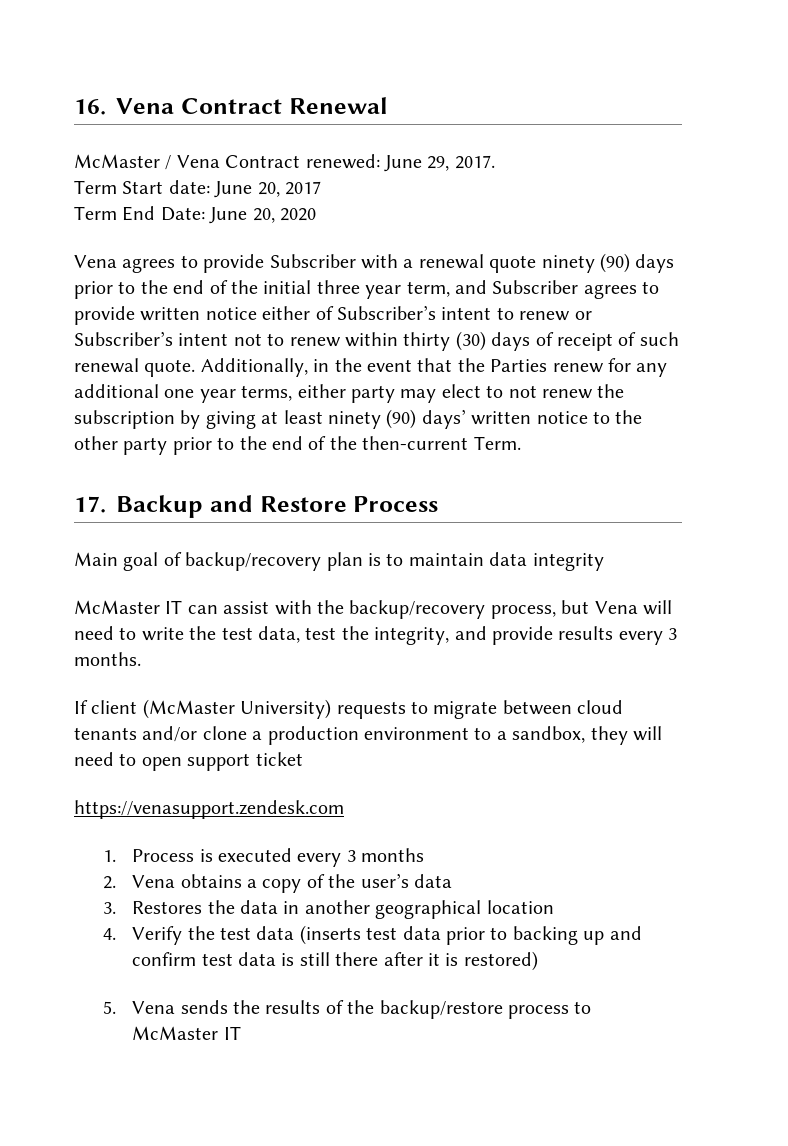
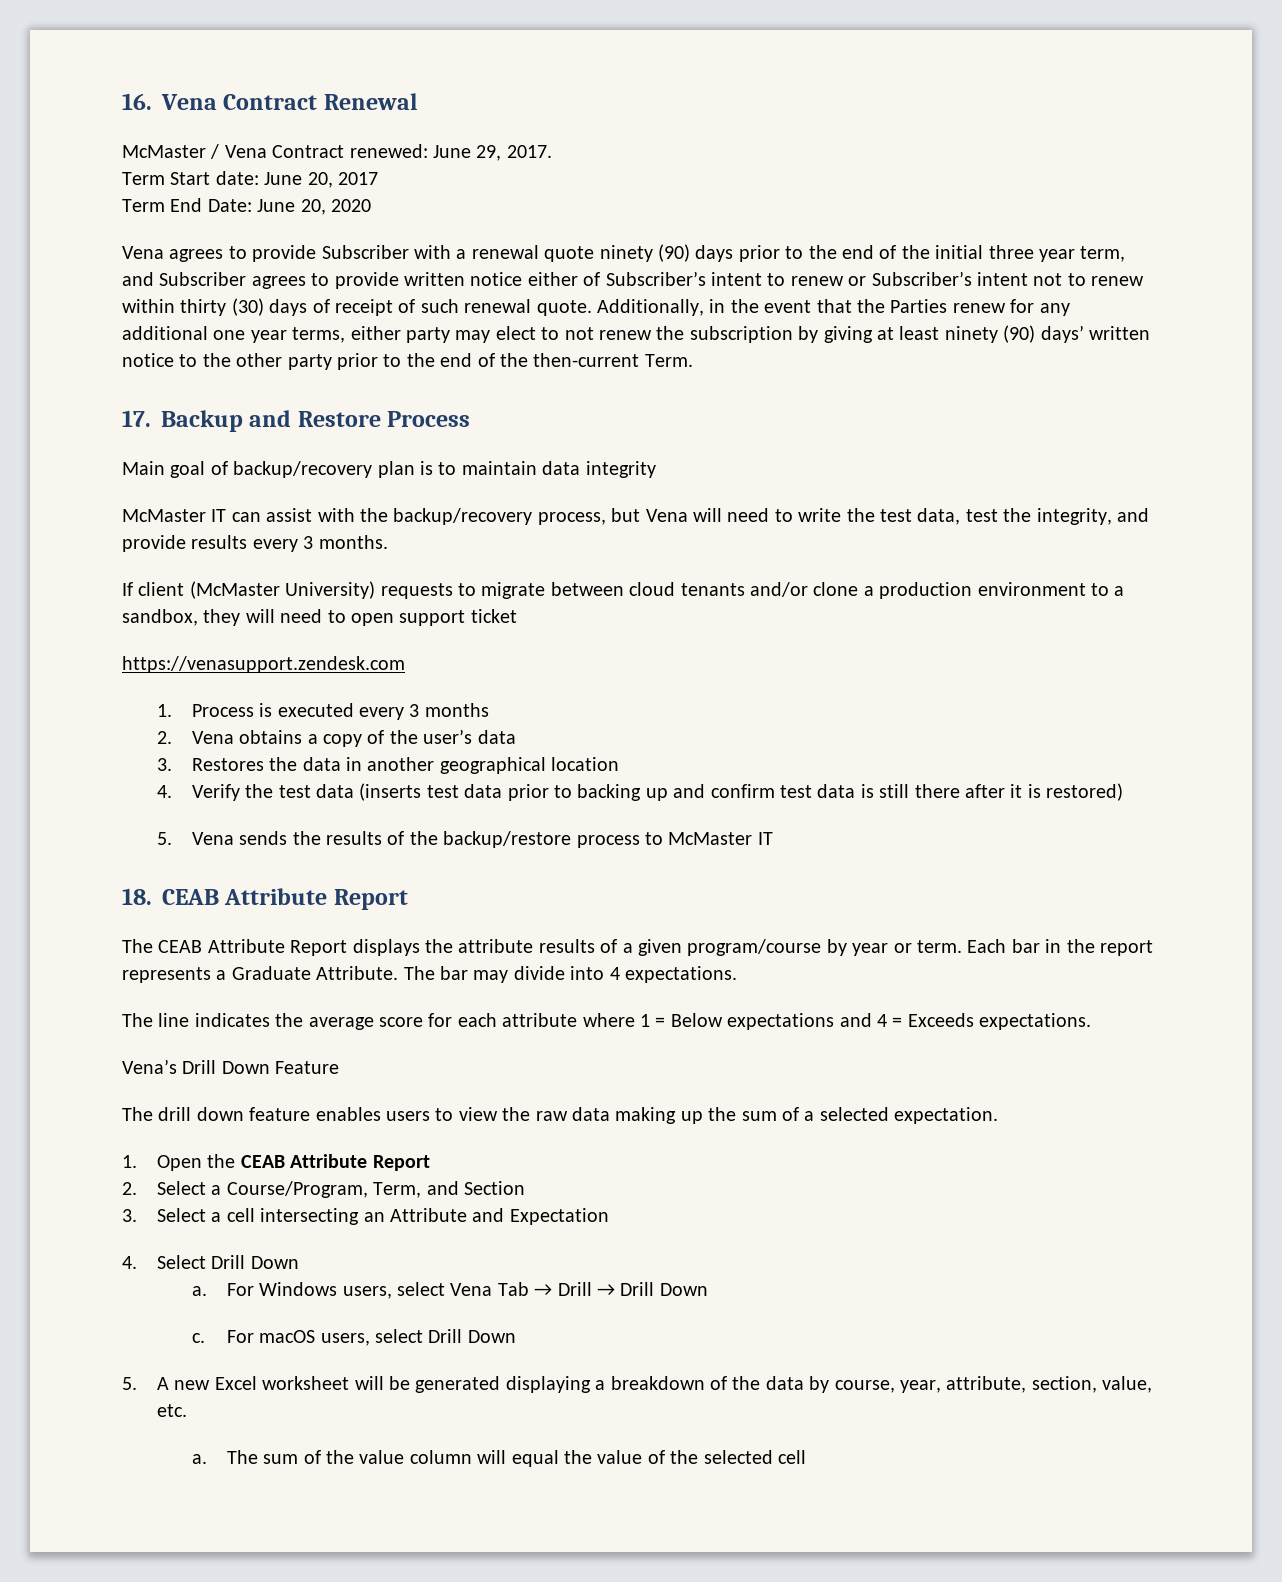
(241, 1033) none -> [122,888,408,910] [122,939,1153,956] [122,966,737,983] [122,1013,1092,1030] [122,1059,340,1074] [122,1107,999,1124] [122,1154,430,1171] [122,1181,525,1198] [122,1208,609,1225] [122,1255,299,1269] [191,1282,708,1299] [191,1329,516,1346] [122,1376,1153,1393] [156,1404,187,1417] [191,1450,806,1467] // 18. CEAB Attribute Report // The CEAB Attribute Report displays the attribute results of a given program/course by year or term. Each bar in the report represents a Graduate Attribute. The bar may divide into 4 expectations. // The line indicates the average score for each attribute where 1 = Below expectations and 4 = Exceeds expectations. // Vena’s Drill Down Feature // The drill down feature enables users to view the raw data making up the sum of a selected expectation. // 1. Open the CEAB Attribute Report // 2. Select a Course/Program, Term, and Section // 3. Select a cell intersecting an Attribute and Expectation // 4. Select Drill Down // a. For Windows users, select Vena Tab → Drill → Drill Down // c. For macOS users, select Drill Down // 5. A new Excel worksheet will be generated displaying a breakdown of the data by course, year, attribute, section, value, etc. // a. The sum of the value column will equal the value of the selected cell

